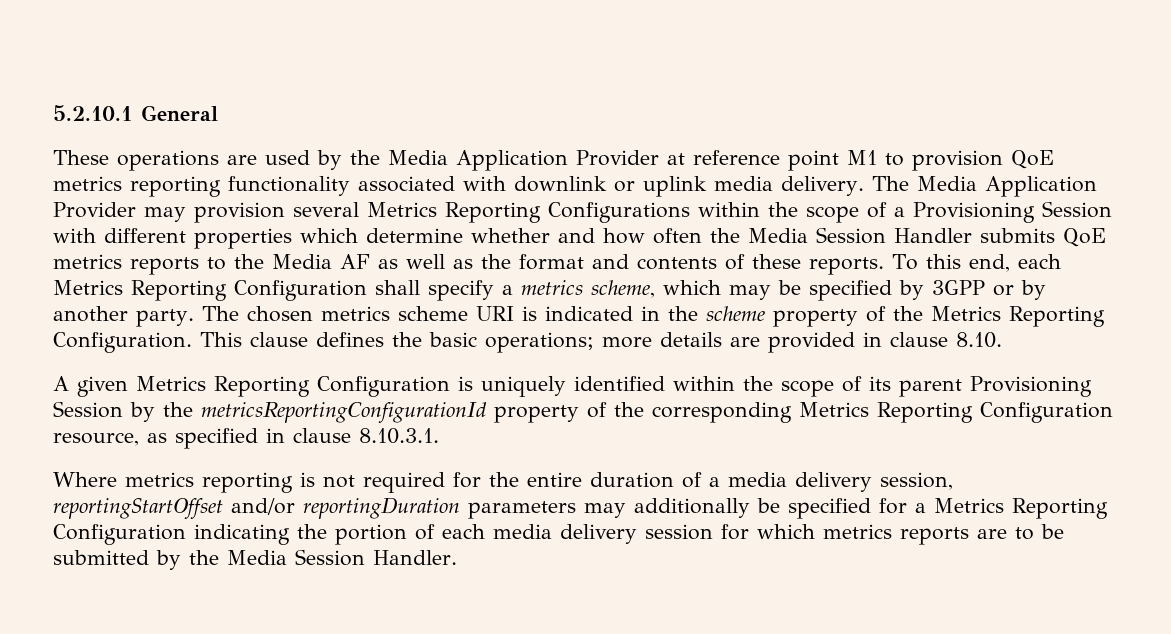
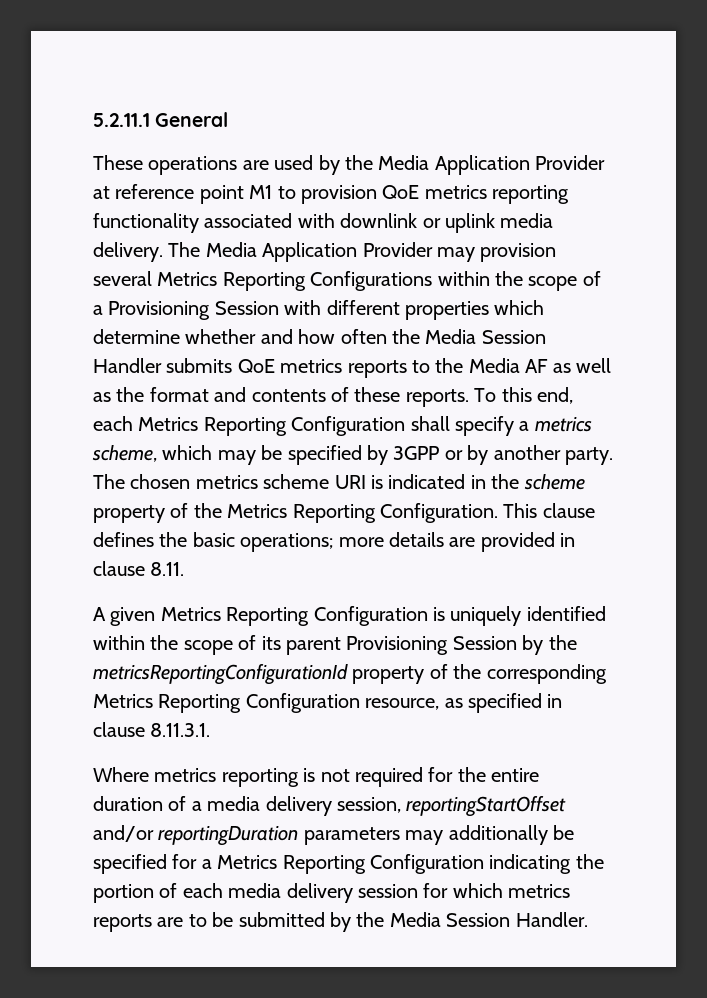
[53,105,132,121] 5.2.10.1 -> [93,113,150,127] 5.2.11.1
[956,332,1002,348] 8.10. -> [150,562,185,576] 8.11.
[359,428,439,444] 8.10.3.1. -> [150,723,211,737] 8.11.3.1.

